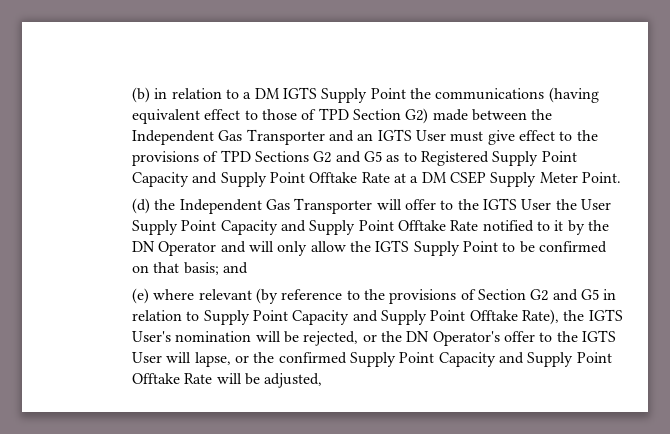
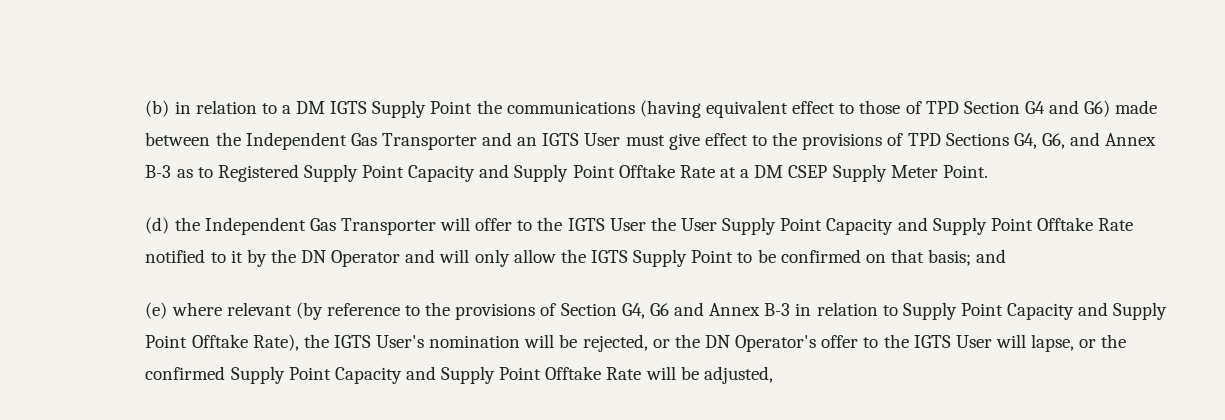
[405,108,429,124] G2) -> [1024,100,1111,117] G4 and G6)
[313,151,383,163] G2 and G5 -> [1013,132,1157,149] [145,165,172,178] G4, G6, and Annex B-3
[530,289,599,301] G2 and G5 -> [621,302,791,319] G4, G6 and Annex B-3

